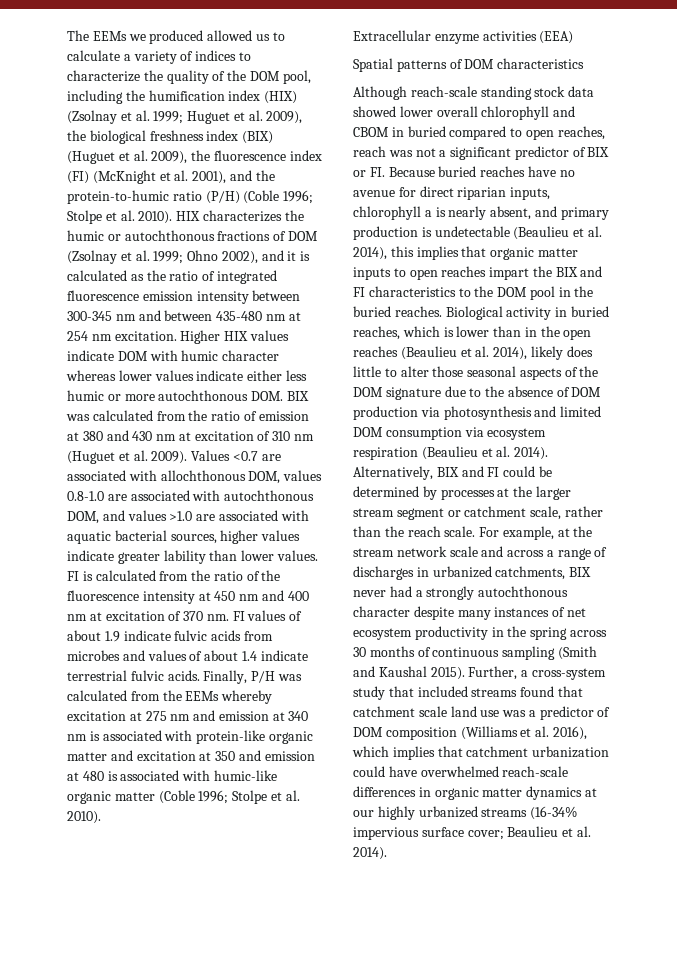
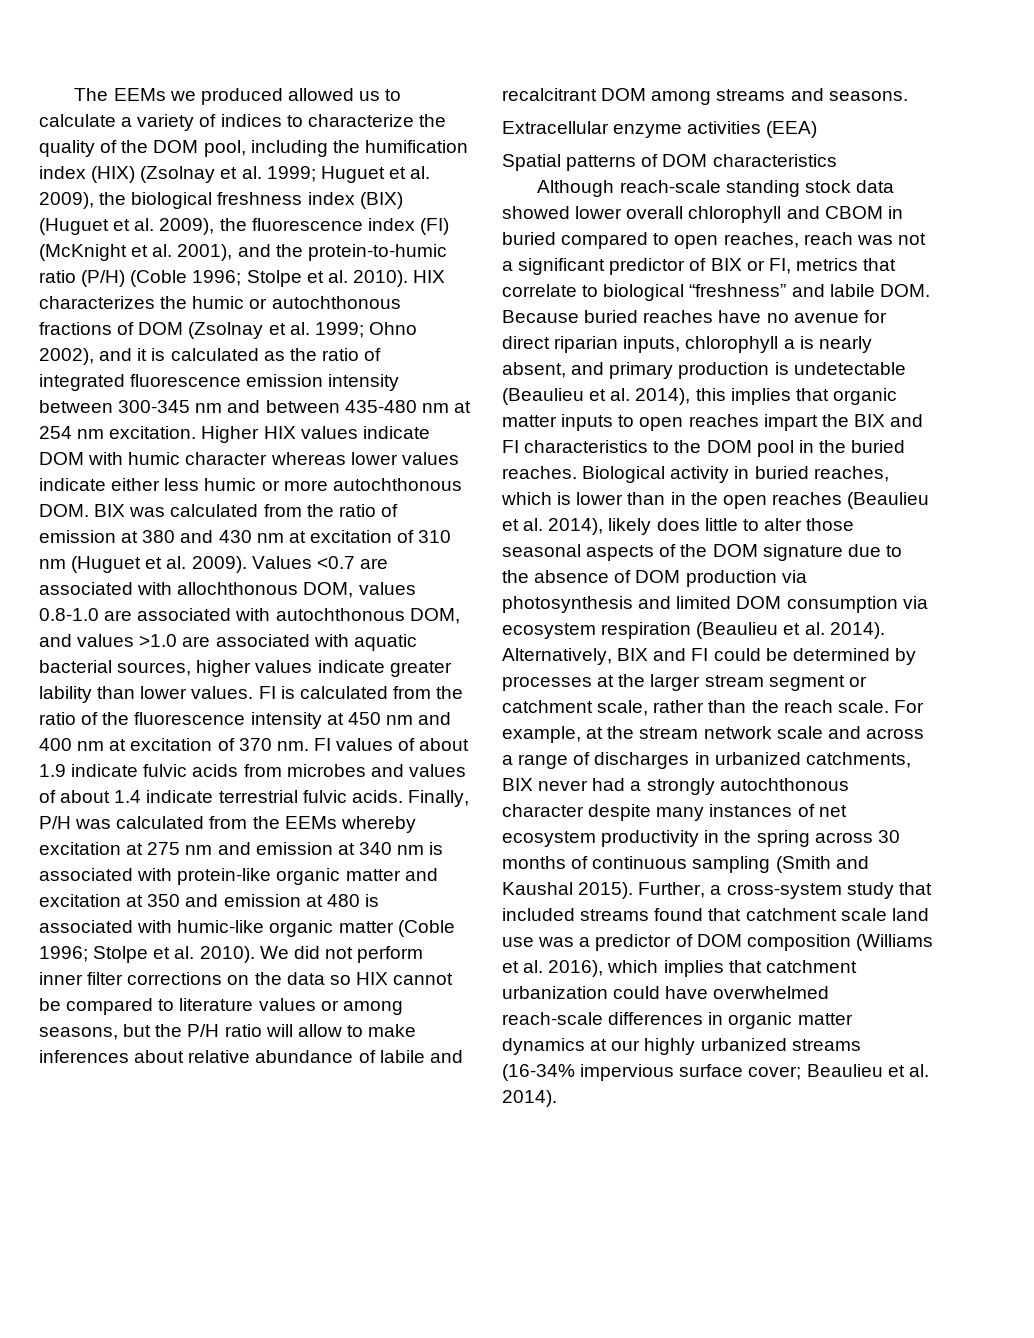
(101, 817) none -> [259,946,424,963] [39,972,454,985] [39,998,403,1015] [39,1024,417,1040] [39,1050,463,1063] [502,88,908,105] We did not perform inner filter corrections on the data so HIX cannot be compared to literature values or among seasons, but the P/H ratio will allow to make inferences about relative abundance of labile and recalcitrant DOM among streams and seasons.
[369,167,385,177] FI. -> [768,258,897,274] [502,284,930,301] FI, metrics that correlate to biological “freshness” and labile DOM.

